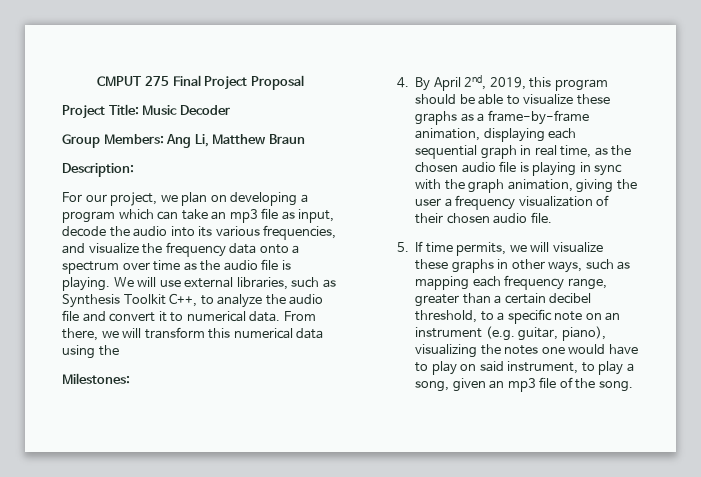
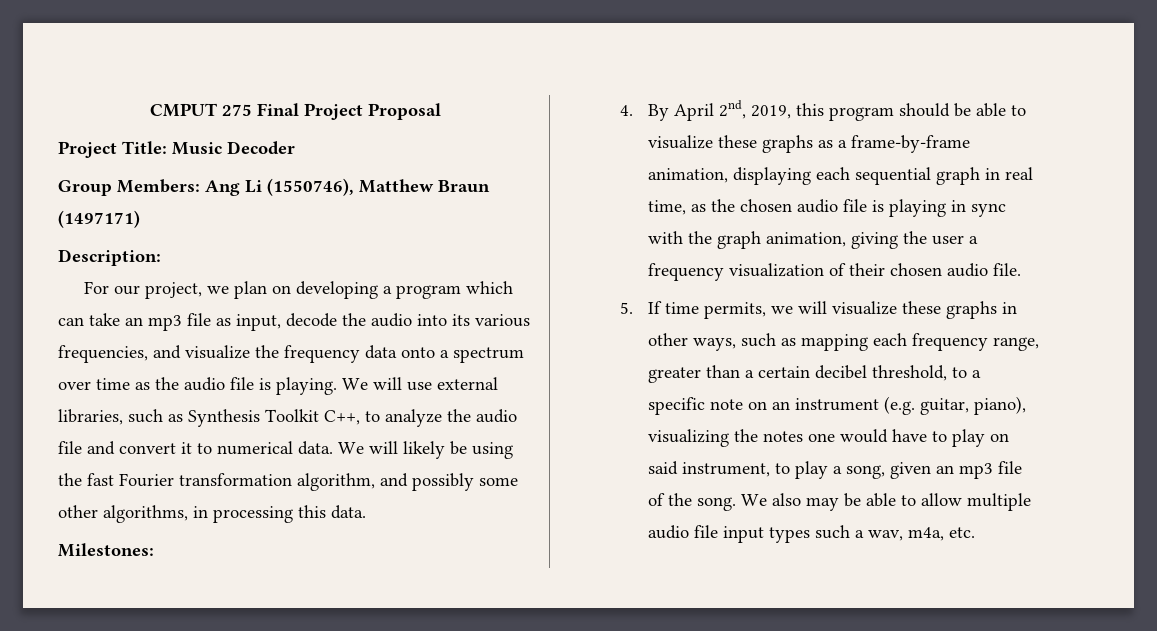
[194,134,209,147] Li, -> [245,178,354,196] Li (1550746),
(305, 139) none -> [58,210,140,228] (1497171)
[283,311,316,321] [62,327,324,341] [62,345,119,359] From there, we will transform this numerical data using the -> [338,441,513,459] [58,473,518,491] [58,505,366,523] We will likely be using the fast Fourier transformation algorithm, and possibly some other algorithms, in processing this data.
(633, 386) none -> [740,493,1031,511] [647,525,975,543] We also may be able to allow multiple audio file input types such a wav, m4a, etc.

